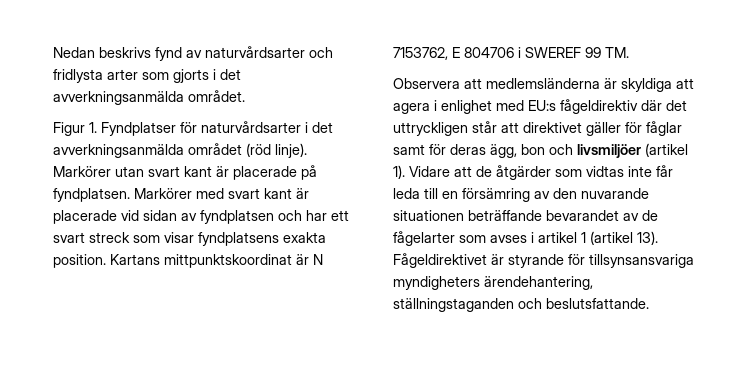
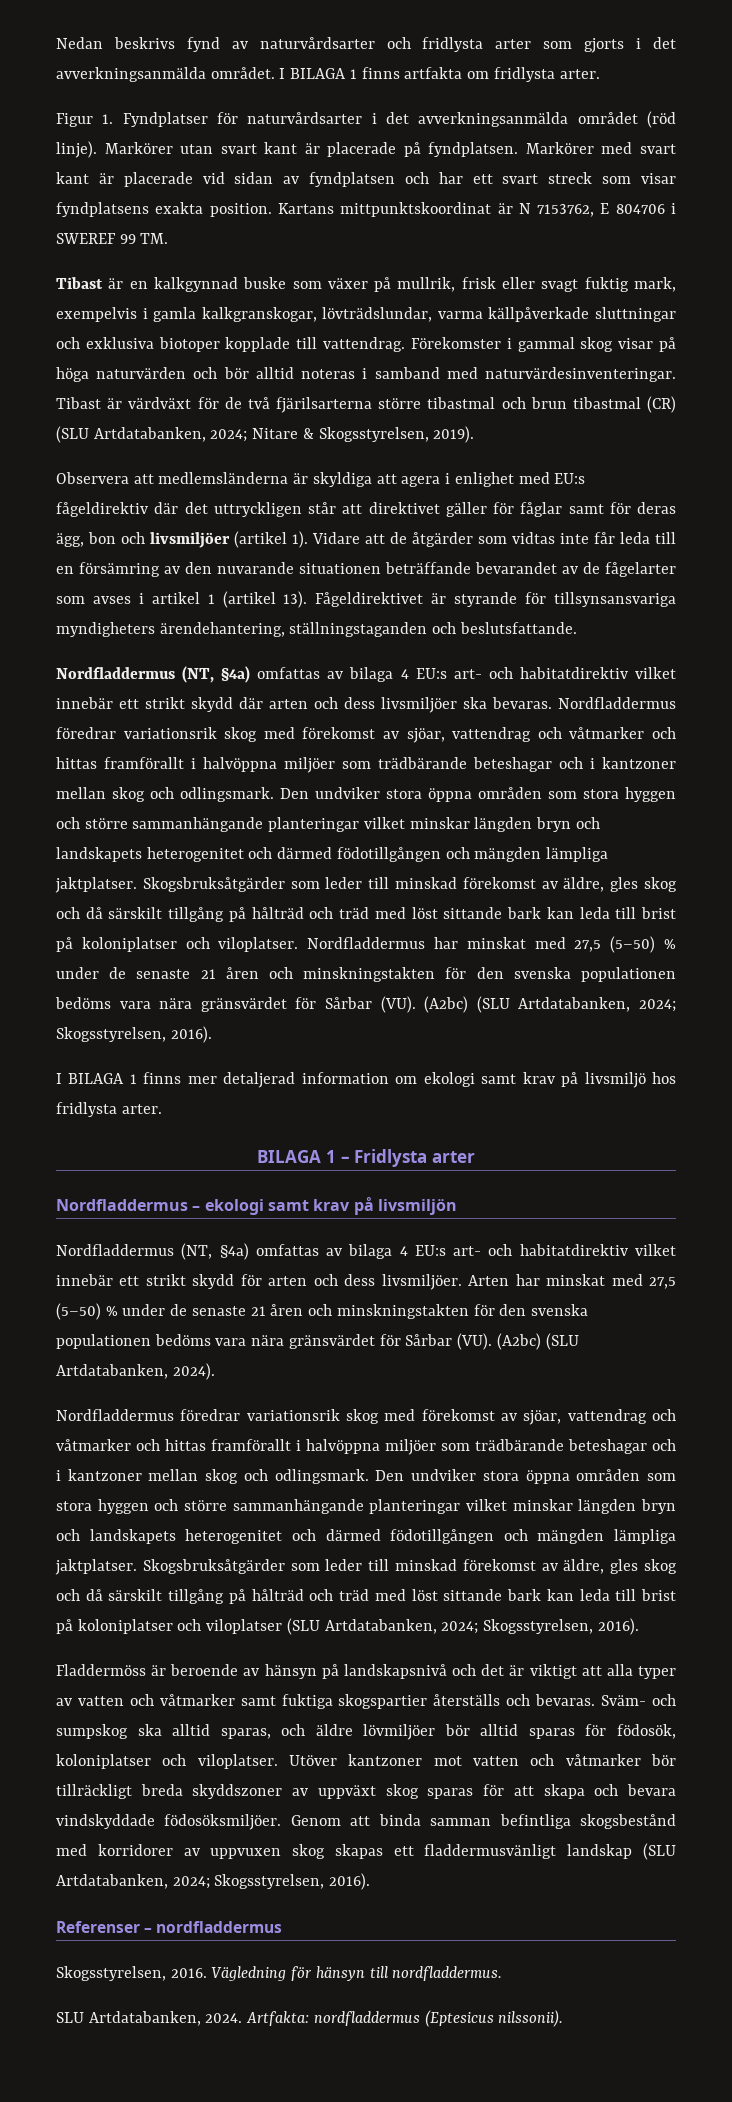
(245, 96) none -> [279,67,600,82] I BILAGA 1 finns artfakta om fridlysta arter.
(629, 52) none -> [56,277,676,292] [56,307,676,322] [56,337,677,352] [56,367,676,382] [56,396,676,413] [56,426,475,443] // Tibast är en kalkgynnad buske som växer på mullrik, frisk eller svagt fuktig mark, exempelvis i gamla kalkgranskogar, lövträdslundar, varma källpåverkade sluttningar och exklusiva biotoper kopplade till vattendrag. Förekomster i gammal skog visar på höga naturvärden och bör alltid noteras i samband med naturvärdesinventeringar. Tibast är värdväxt för de två fjärilsarterna större tibastmal och brun tibastmal (CR) (SLU Artdatabanken, 2024; Nitare & Skogsstyrelsen, 2019).
(649, 303) none -> [56,666,676,683] [56,697,676,713] [56,727,677,743] [56,757,676,773] [56,787,676,802] [56,817,600,832] [56,847,609,862] [55,877,677,893] [56,907,677,922] [56,936,676,953] [56,967,676,982] [55,996,677,1013] [56,1026,212,1043] [56,1072,676,1088] [56,1102,162,1117] [257,1149,475,1167] [56,1197,457,1215] [56,1243,676,1260] [56,1274,676,1290] [56,1303,588,1320] [56,1333,579,1350] [56,1363,215,1380] [56,1409,676,1425] [56,1439,676,1455] [56,1469,677,1484] [56,1499,676,1514] [56,1529,676,1544] [55,1559,677,1575] [56,1589,677,1604] [56,1618,639,1635] [56,1664,676,1679] [56,1694,676,1709] [56,1724,676,1740] [56,1754,676,1769] [56,1784,677,1799] [56,1814,677,1830] [56,1843,676,1860] [56,1873,371,1890] [56,1921,283,1933] [56,1966,503,1981] [56,2010,564,2027] // Nordfladdermus (NT, §4a) omfattas av bilaga 4 EU:s art- och habitatdirektiv vilket innebär ett strikt skydd där arten och dess livsmiljöer ska bevaras. Nordfladdermus föredrar variationsrik skog med förekomst av sjöar, vattendrag och våtmarker och hittas framförallt i halvöppna miljöer som trädbärande beteshagar och i kantzoner mellan skog och odlingsmark. Den undviker stora öppna områden som stora hyggen och större sammanhängande planteringar vilket minskar längden bryn och landskapets heterogenitet och därmed födotillgången och mängden lämpliga jaktplatser. Skogsbruksåtgärder som leder till minskad förekomst av äldre, gles skog och då särskilt tillgång på hålträd och träd med löst sittande bark kan leda till brist på koloniplatser och viloplatser. Nordfladdermus har minskat med 27,5 (5–50) % under de senaste 21 åren och minskningstakten för den svenska populationen bedöms vara nära gränsvärdet för Sårbar (VU). (A2bc) (SLU Artdatabanken, 2024; Skogsstyrelsen, 2016). // I BILAGA 1 finns mer detaljerad information om ekologi samt krav på livsmiljö hos fridlysta arter. // BILAGA 1 – Fridlysta arter // Nordfladdermus – ekologi samt krav på livsmiljön // Nordfladdermus (NT, §4a) omfattas av bilaga 4 EU:s art- och habitatdirektiv vilket innebär ett strikt skydd för arten och dess livsmiljöer. Arten har minskat med 27,5 (5–50) % under de senaste 21 åren och minskningstakten för den svenska populationen bedöms vara nära gränsvärdet för Sårbar (VU). (A2bc) (SLU Artdatabanken, 2024). // Nordfladdermus föredrar variationsrik skog med förekomst av sjöar, vattendrag och våtmarker och hittas framförallt i halvöppna miljöer som trädbärande beteshagar och i kantzoner mellan skog och odlingsmark. Den undviker stora öppna områden som stora hyggen och större sammanhängande planteringar vilket minskar längden bryn och landskapets heterogenitet och därmed födotillgången och mängden lämpliga jaktplatser. Skogsbruksåtgärder som leder till minskad förekomst av äldre, gles skog och då särskilt tillgång på hålträd och träd med löst sittande bark kan leda till brist på koloniplatser och viloplatser (SLU Artdatabanken, 2024; Skogsstyrelsen, 2016). // Fladdermöss är beroende av hänsyn på landskapsnivå och det är viktigt att alla typer av vatten och våtmarker samt fuktiga skogspartier återställs och bevaras. Sväm- och sumpskog ska alltid sparas, och äldre lövmiljöer bör alltid sparas för födosök, koloniplatser och viloplatser. Utöver kantzoner mot vatten och våtmarker bör tillräckligt breda skyddszoner av uppväxt skog sparas för att skapa och bevara vindskyddade födosöksmiljöer. Genom att binda samman befintliga skogsbestånd med korridorer av uppvuxen skog skapas ett fladdermusvänligt landskap (SLU Artdatabanken, 2024; Skogsstyrelsen, 2016). // Referenser – nordfladdermus // Skogsstyrelsen, 2016. Vägledning för hänsyn till nordfladdermus. // SLU Artdatabanken, 2024. Artfakta: nordfladdermus (Eptesicus nilssonii).

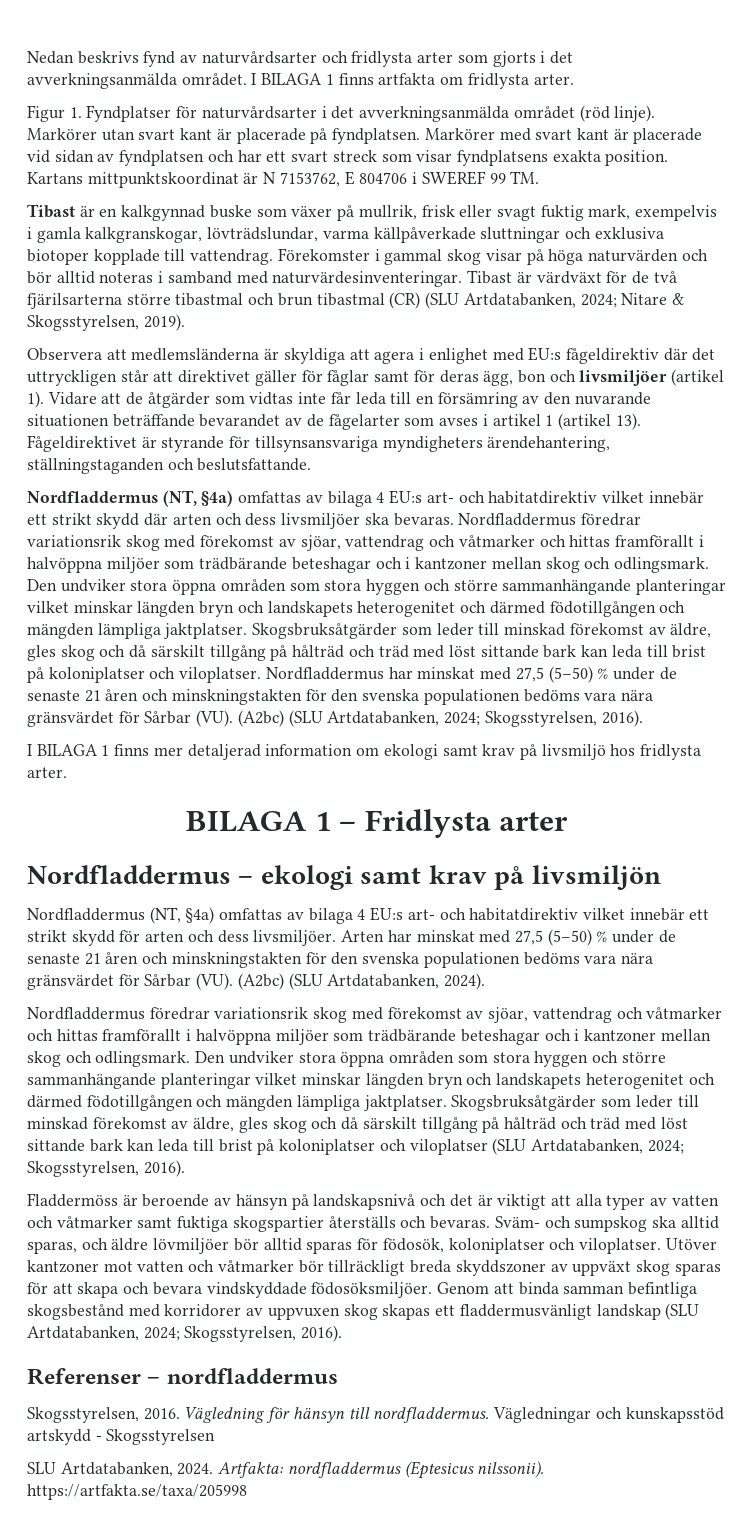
(503, 1973) none -> [493,1407,724,1423] [27,1429,216,1445] Vägledningar och kunskapsstöd artskydd - Skogsstyrelsen
(564, 2018) none -> [27,1484,247,1500] https://artfakta.se/taxa/205998

